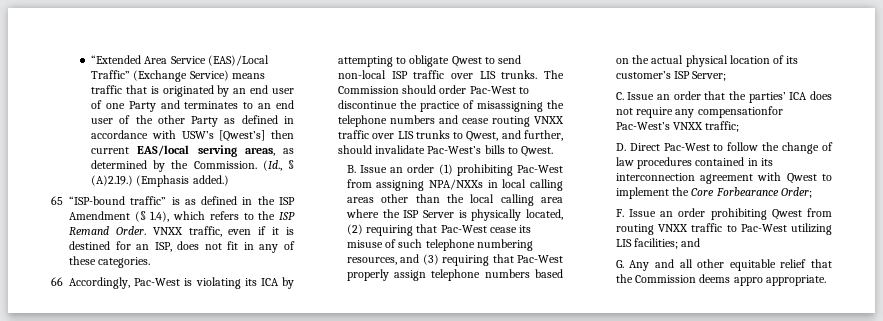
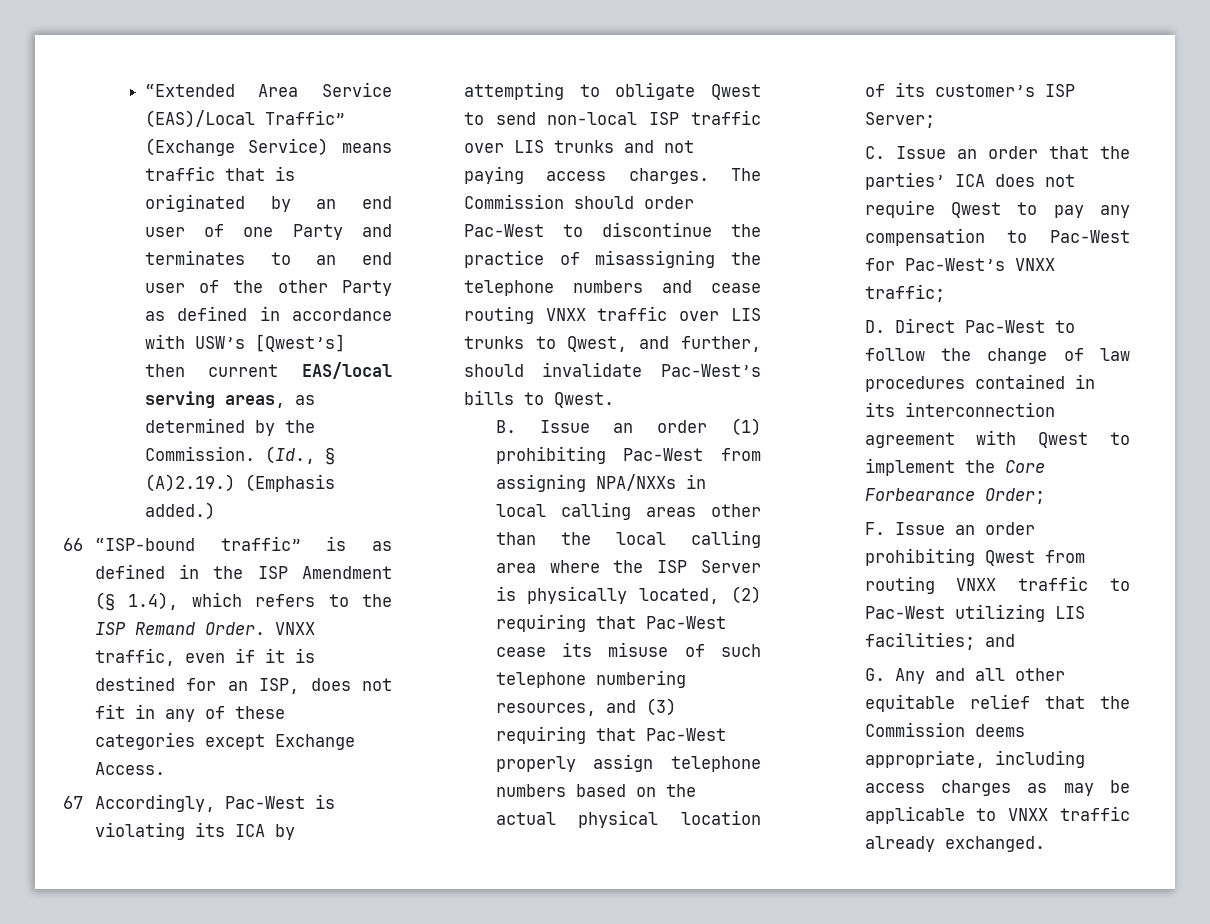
[51,196,63,205] 65 -> [63,538,83,551] 66
[98,257,151,268] [51,277,63,286] categories. // 66 -> [94,732,355,750] [94,762,165,775] [63,796,83,809] categories except Exchange Access. // 67
[501,70,538,79] trunks. -> [553,140,694,153] [463,166,709,184] trunks and not paying access charges.
[675,106,783,118] any compensationfor -> [951,202,1130,218] [864,228,1130,246] [864,258,895,271] Qwest to pay any compensation to Pac-West for
[733,275,826,286] appro appropriate. -> [864,750,1085,768] [864,780,1130,796] [864,806,1130,824] [864,836,1045,852] appropriate, including access charges as may be applicable to VNXX traffic already exchanged.

